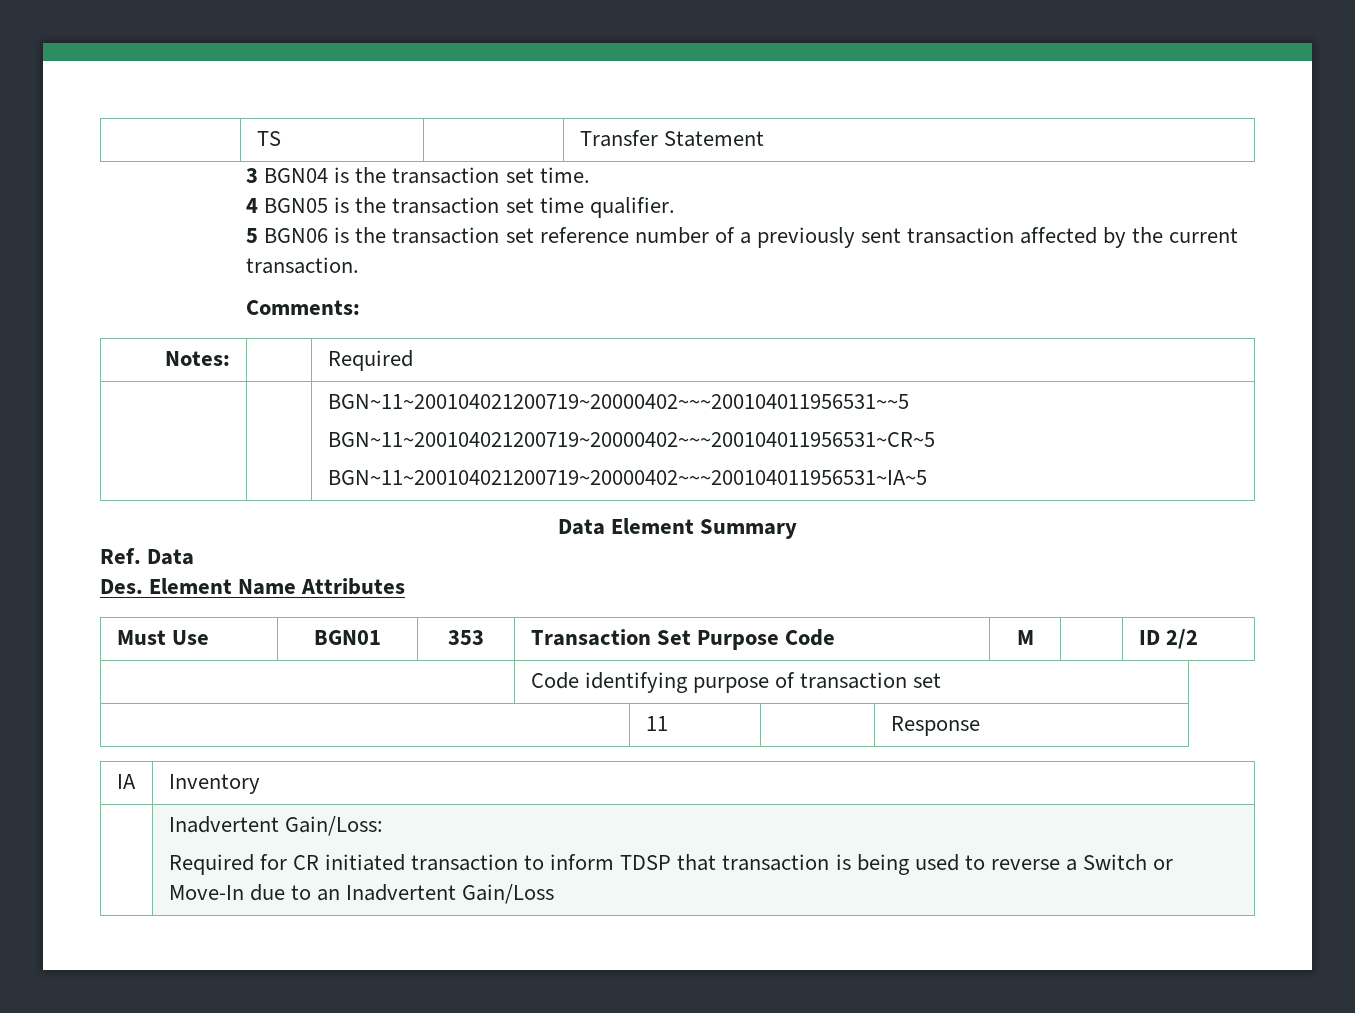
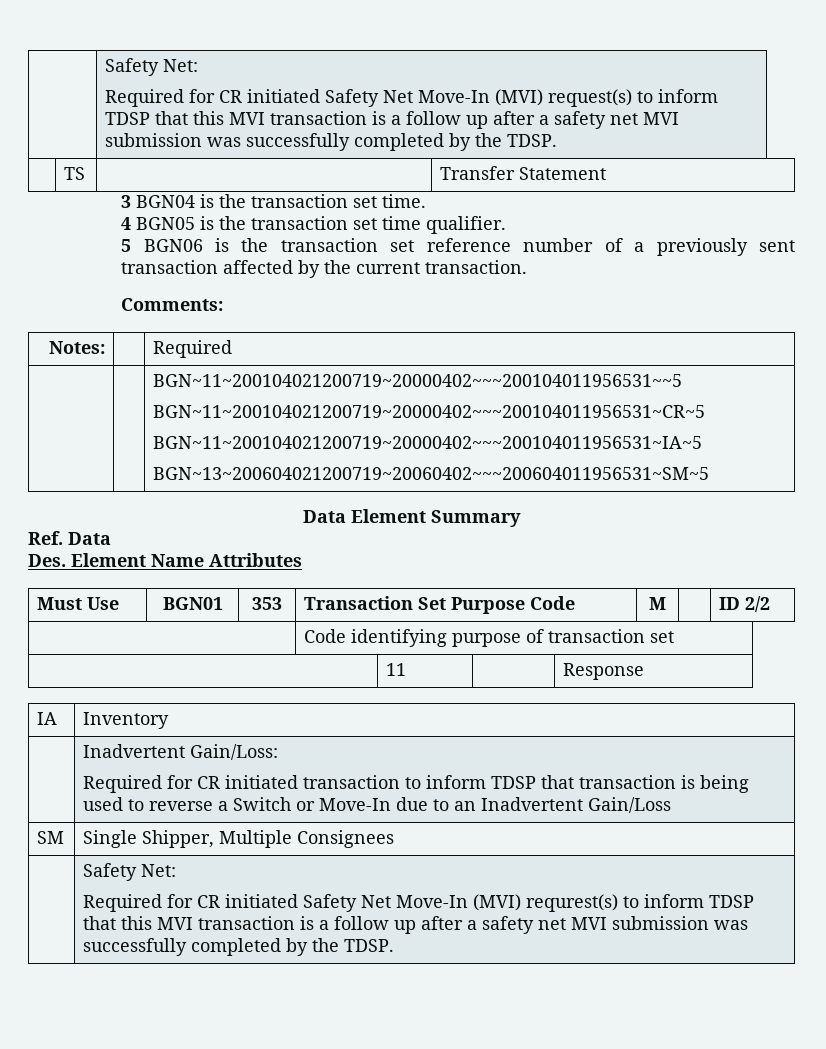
(256, 138) none -> [105,58,199,76] [105,89,719,107] [105,111,680,129] [105,133,558,151] | Safety Net: // Required for CR initiated Safety Net Move-In (MVI) request(s) to inform TDSP that this MVI transaction is a follow up after a safety net MVI submission was successfully completed by the TDSP. //
(927, 477) none -> [153,467,710,480] // BGN~13~200604021200719~20060402~~~200604011956531~SM~5
(555, 894) none -> [37,831,65,844] [83,830,395,848] [83,863,177,881] [83,894,755,912] [83,916,749,934] [83,938,395,956] // SM | Single Shipper, Multiple Consignees // | Safety Net: // Required for CR initiated Safety Net Move-In (MVI) requrest(s) to inform TDSP that this MVI transaction is a follow up after a safety net MVI submission was successfully completed by the TDSP.

